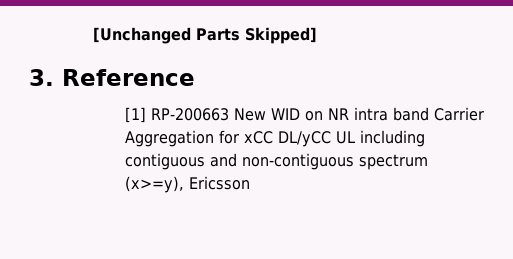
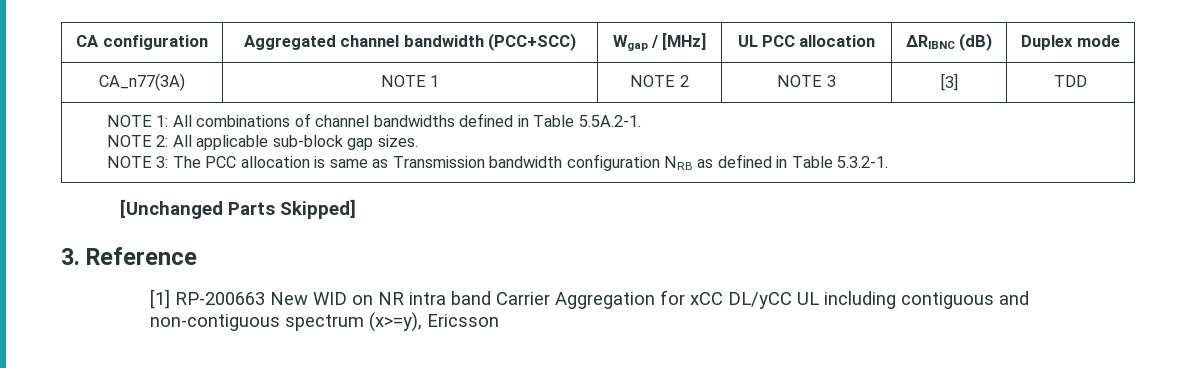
(92, 35) none -> [76,35,208,50] [243,33,577,51] [612,33,707,51] [737,35,876,47] [905,33,993,51] [1021,35,1120,50] [99,73,185,91] [380,75,440,87] [630,75,689,87] [777,75,836,87] [940,73,958,91] [1054,75,1087,87] [106,113,641,127] [106,135,418,150] [106,154,889,171] CA configuration | Aggregated channel bandwidth (PCC+SCC) | Wgap / [MHz] | UL PCC allocation | ΔRIBNC (dB) | Duplex mode // CA_n77(3A) | NOTE 1 | NOTE 2 | NOTE 3 | [3] | TDD // NOTE 1: All combinations of channel bandwidths defined in Table 5.5A.2-1. // NOTE 2: All applicable sub-block gap sizes. // NOTE 3: The PCC allocation is same as Transmission bandwidth configuration NRB as defined in Table 5.3.2-1. //

